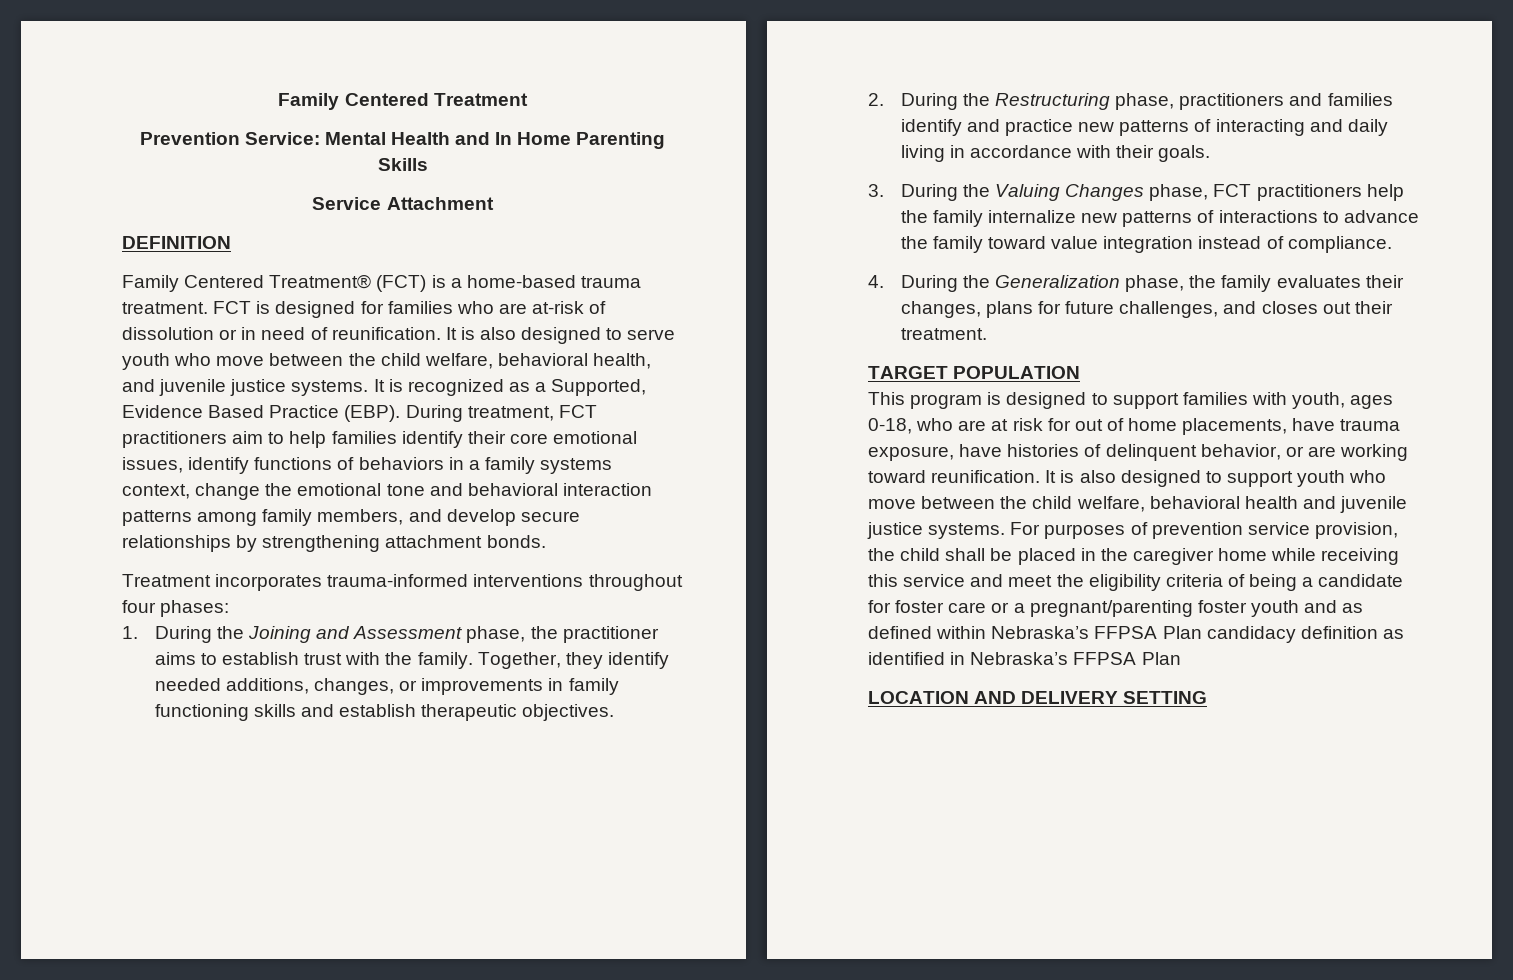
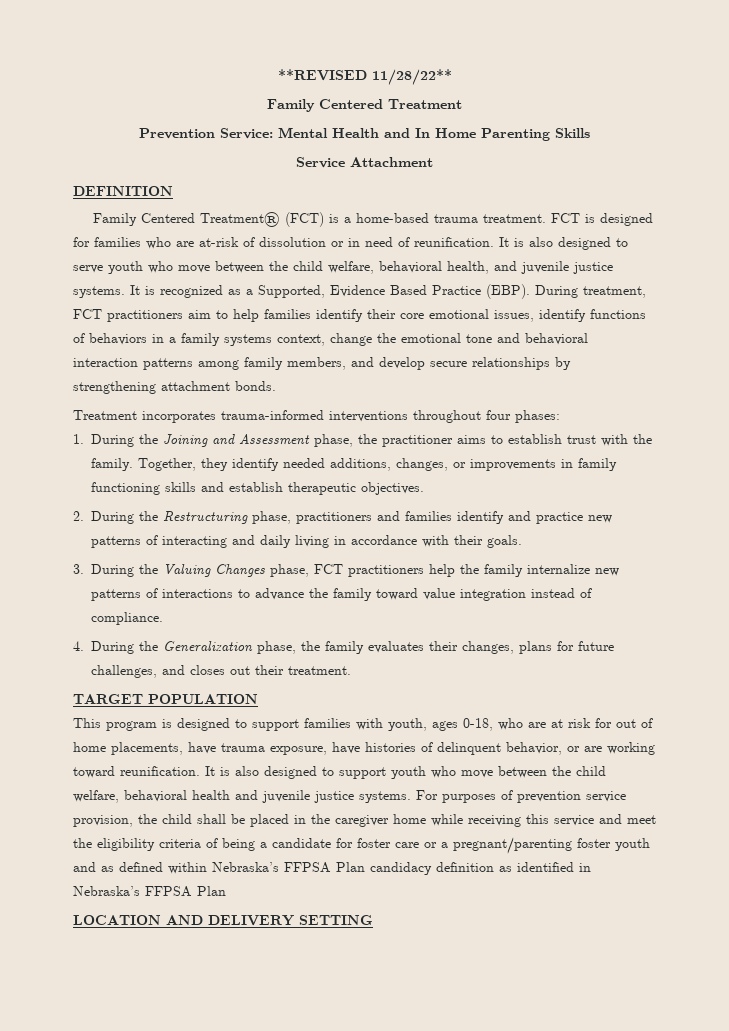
(278, 101) none -> [277,69,452,85] **REVISED 11/28/22** //

